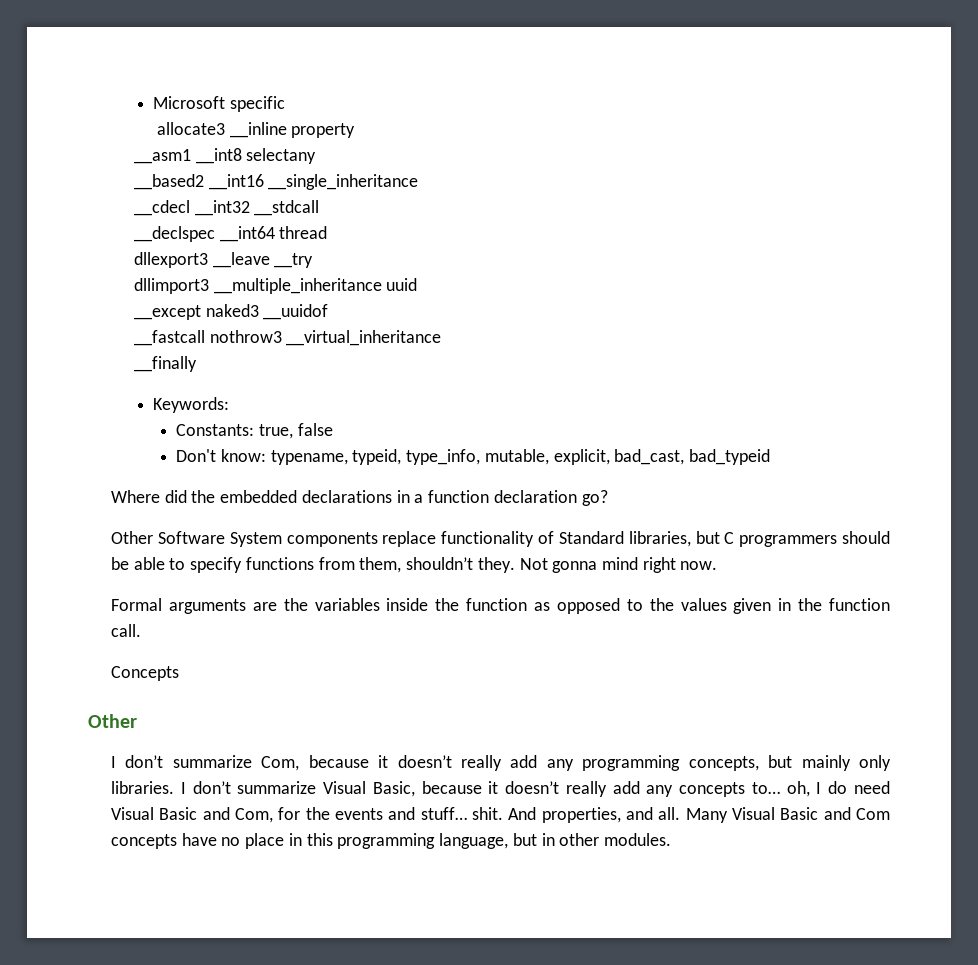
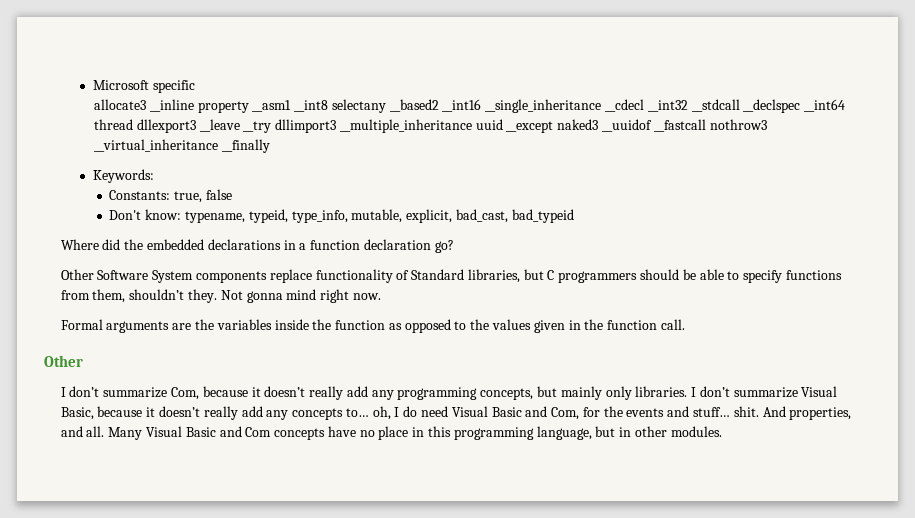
(356, 130) // -> (249, 107) none
(317, 156) // -> (386, 106) none
(419, 182) // -> (602, 106) none
(320, 208) // -> (740, 105) none
(328, 232) // -> (133, 124) none
(314, 260) // -> (272, 127) none
(418, 284) // -> (503, 124) none
(329, 312) // -> (652, 125) none
(442, 338) // -> (218, 145) none
[111,666,180,681] // Concepts -> (685, 324) none

